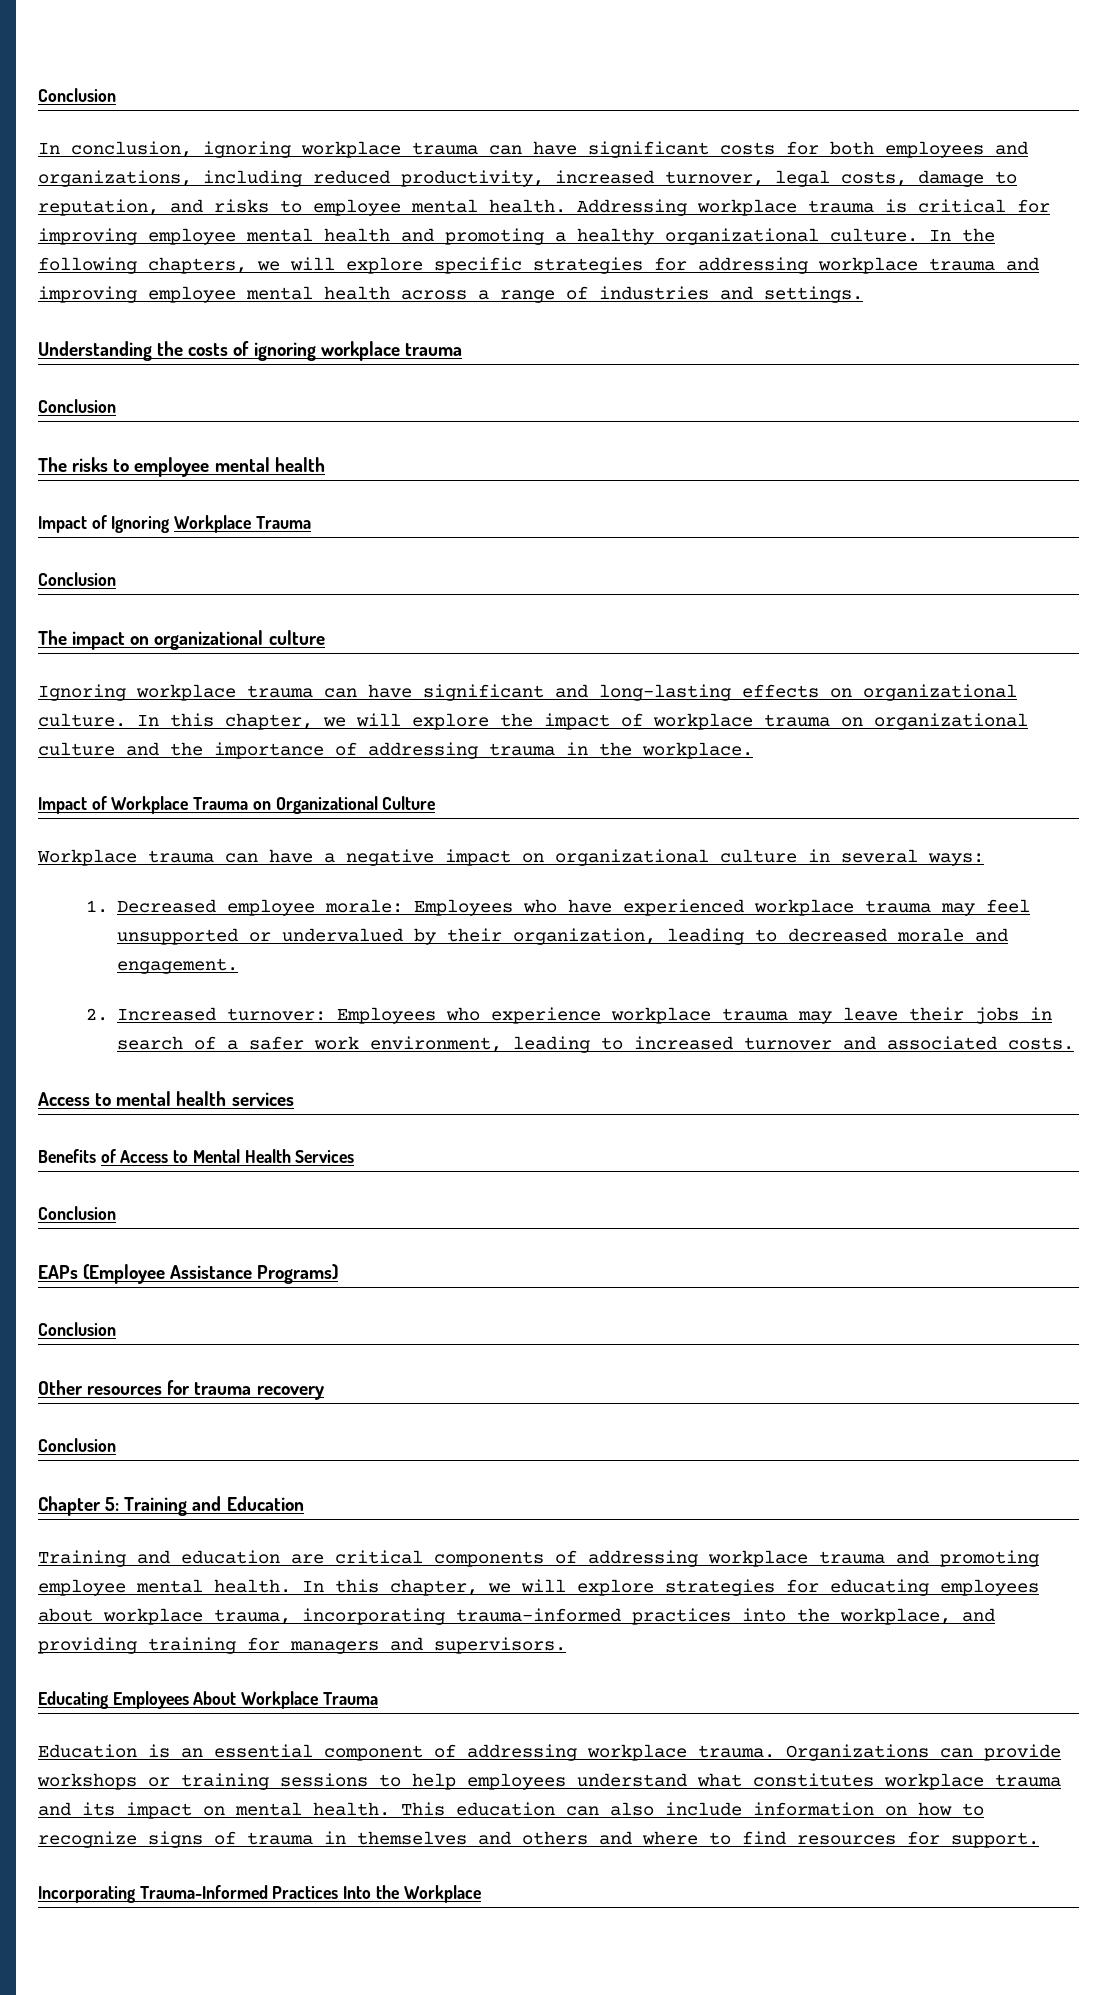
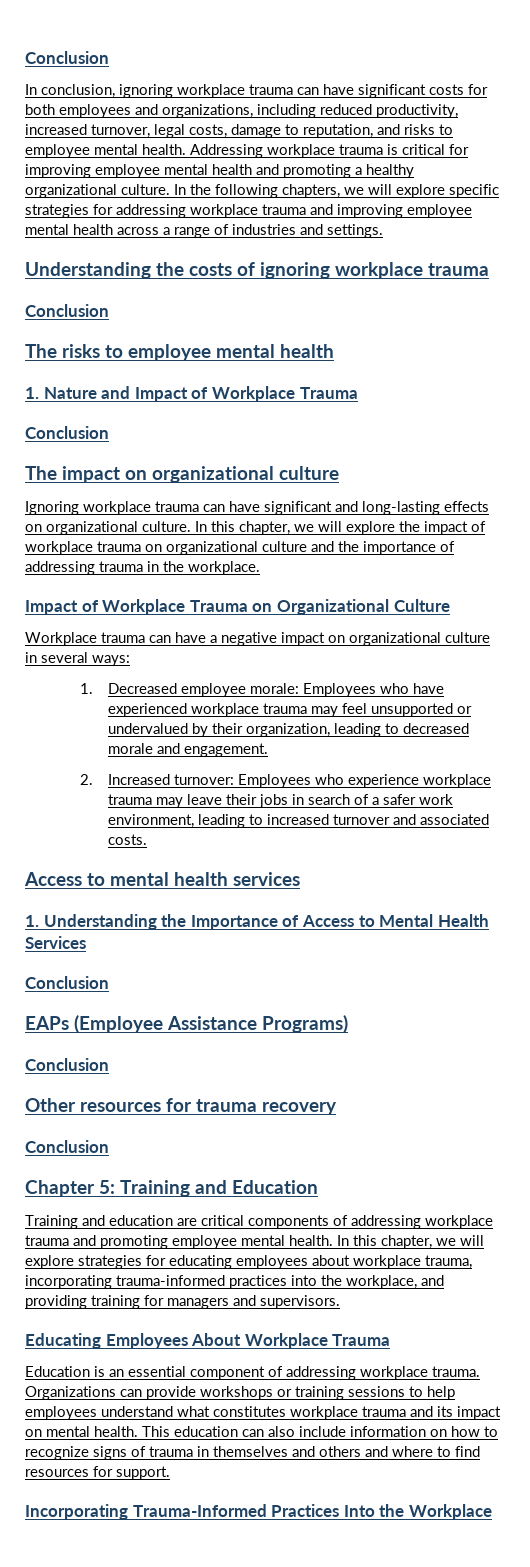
[38,515,170,533] Impact of Ignoring -> [25,386,209,402] 1. Nature and Impact of
[38,1149,96,1163] Benefits -> [25,914,278,930] 1. Understanding the Importance

